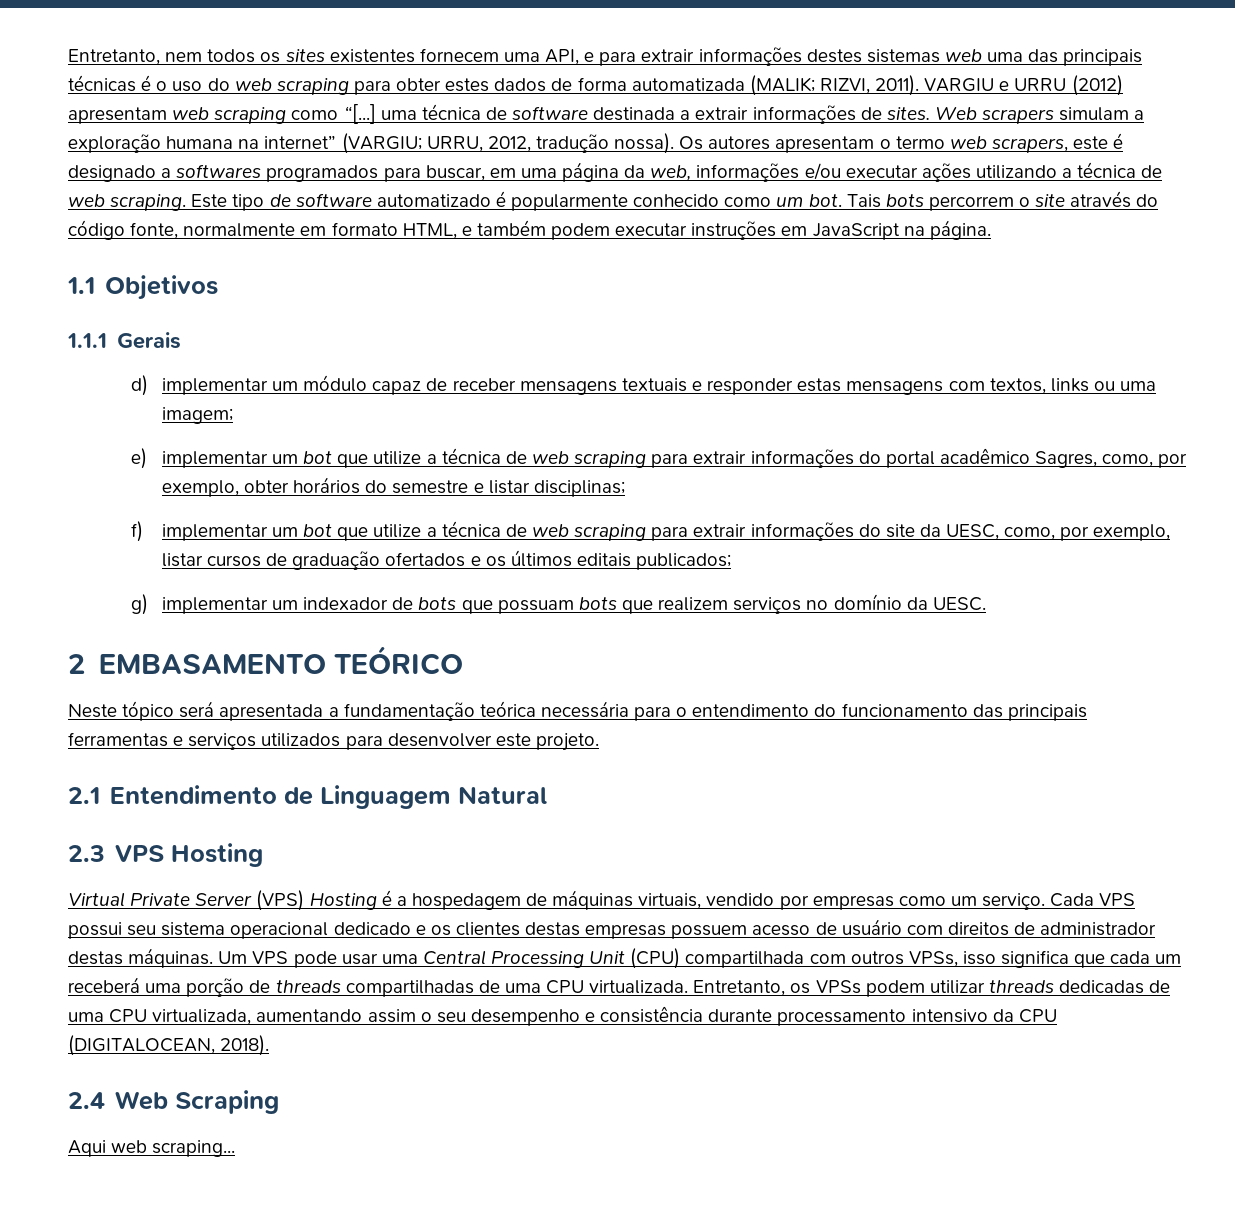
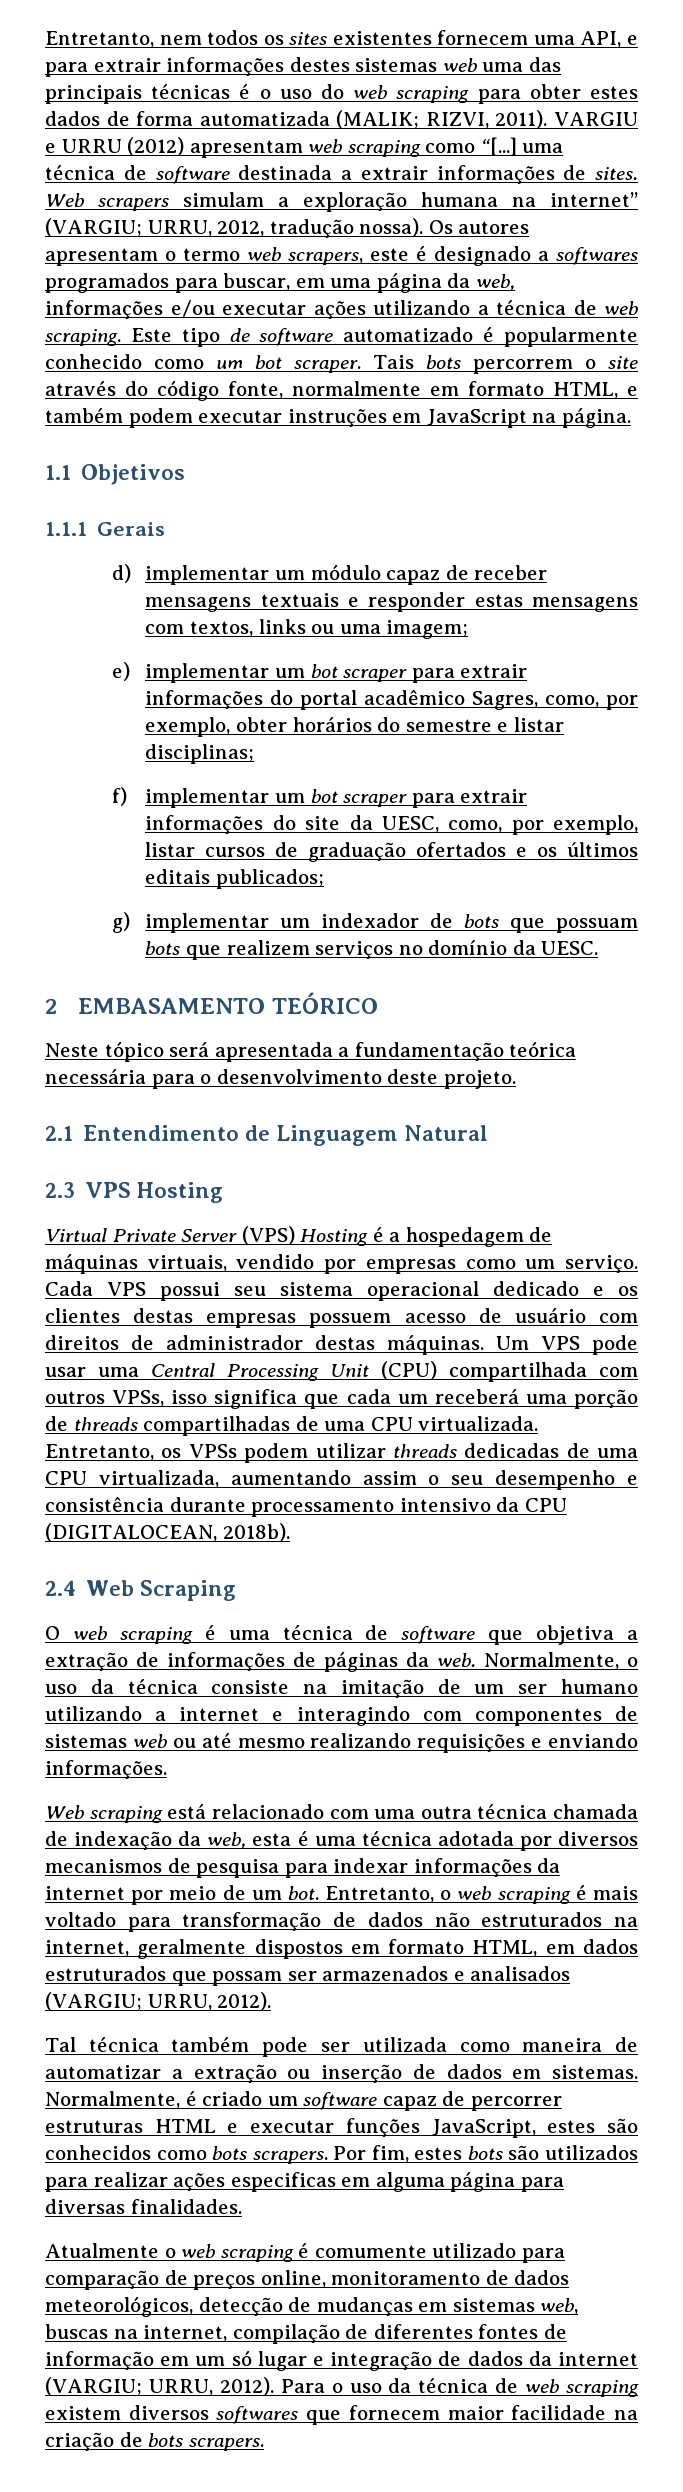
[808,194,842,207] bot. -> [255,355,362,373] bot scraper.
[337,448,647,468] que utilize a técnica de web scraping -> [343,669,408,682] scraper
[337,521,647,541] que utilize a técnica de web scraping -> [343,794,408,807] scraper
[692,703,1087,721] [68,732,531,750] entendimento do funcionamento das principais ferramentas e serviços utilizados para desenvolver este -> [216,1069,439,1084] desenvolvimento deste
[220,1035,270,1056] 2018). -> [222,1523,290,1542] 2018b).
[68,1140,236,1157] Aqui web scraping... -> [45,1625,638,1645] [45,1652,638,1672] [45,1679,638,1698] [45,1706,638,1726] [45,1733,638,1753] [45,1760,167,1779] [45,1804,638,1823] [45,1831,639,1851] [45,1858,561,1878] [45,1885,638,1905] [45,1912,638,1932] [45,1939,638,1959] [45,1966,571,1986] [45,1992,272,2011] [45,2037,638,2057] [45,2064,638,2083] [45,2091,562,2111] [45,2118,638,2138] [45,2145,638,2164] [45,2172,564,2192] [45,2199,242,2214] [45,2243,565,2263] [45,2270,570,2290] [45,2296,579,2317] [45,2324,567,2344] [45,2350,638,2371] [45,2377,639,2397] [45,2405,638,2425] [45,2432,264,2451] O web scraping é uma técnica de software que objetiva a extração de informações de páginas da web. Normalmente, o uso da técnica consiste na imitação de um ser humano utilizando a internet e interagindo com componentes de sistemas web ou até mesmo realizando requisições e enviando informações. // Web scraping está relacionado com uma outra técnica chamada de indexação da web, esta é uma técnica adotada por diversos mecanismos de pesquisa para indexar informações da internet por meio de um bot. Entretanto, o web scraping é mais voltado para transformação de dados não estruturados na internet, geralmente dispostos em formato HTML, em dados estruturados que possam ser armazenados e analisados (VARGIU; URRU, 2012). // Tal técnica também pode ser utilizada como maneira de automatizar a extração ou inserção de dados em sistemas. Normalmente, é criado um software capaz de percorrer estruturas HTML e executar funções JavaScript, estes são conhecidos como bots scrapers. Por fim, estes bots são utilizados para realizar ações especificas em alguma página para diversas finalidades. // Atualmente o web scraping é comumente utilizado para comparação de preços online, monitoramento de dados meteorológicos, detecção de mudanças em sistemas web, buscas na internet, compilação de diferentes fontes de informação em um só lugar e integração de dados da internet (VARGIU; URRU, 2012). Para o uso da técnica de web scraping existem diversos softwares que fornecem maior facilidade na criação de bots scrapers.

